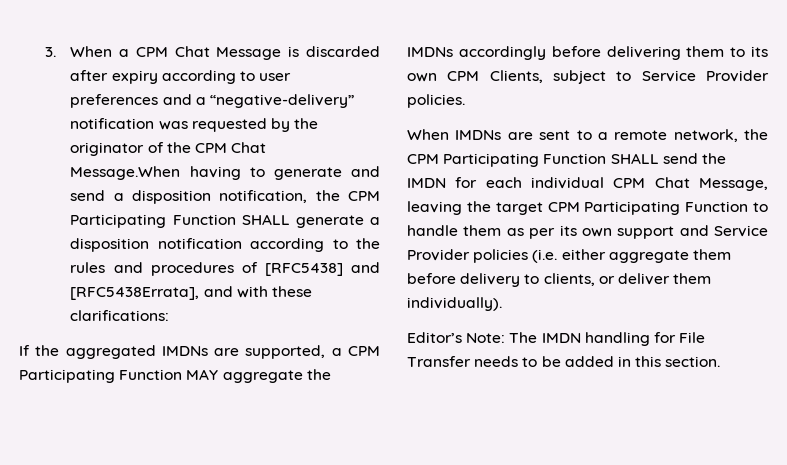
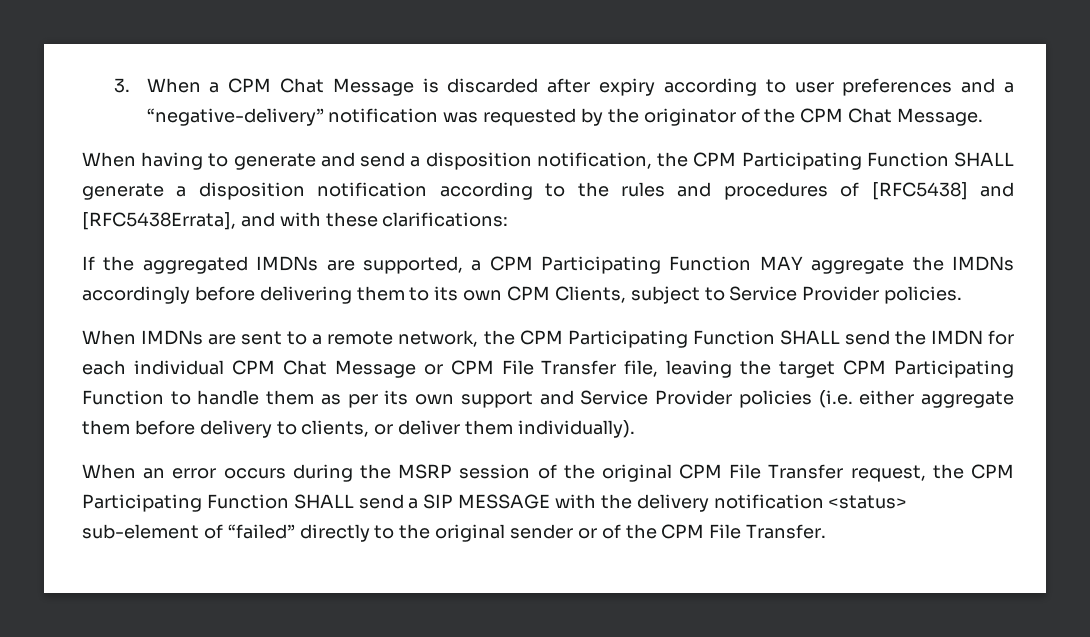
[70,166,181,180] Message.When -> [897,108,984,126] [82,152,136,167] Message. // When
[699,178,768,191] Message, -> [334,360,659,378] Message or CPM File Transfer file,
[407,332,706,346] [407,356,721,367] Editor’s Note: The IMDN handling for File Transfer needs to be added in this section. -> [82,464,1014,482] [82,494,908,512] [82,524,827,542] When an error occurs during the MSRP session of the original CPM File Transfer request, the CPM Participating Function SHALL send a SIP MESSAGE with the delivery notification <status> sub-element of “failed” directly to the original sender or of the CPM File Transfer.

